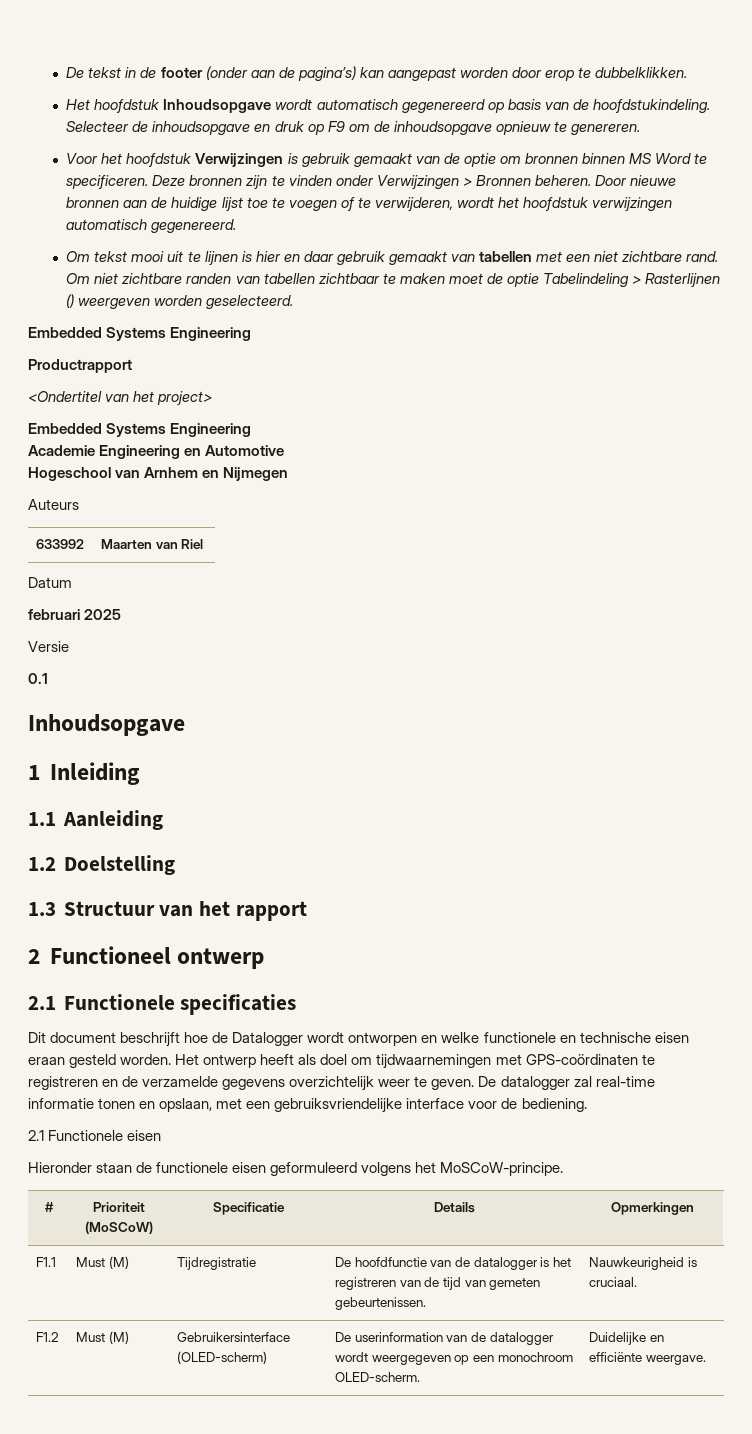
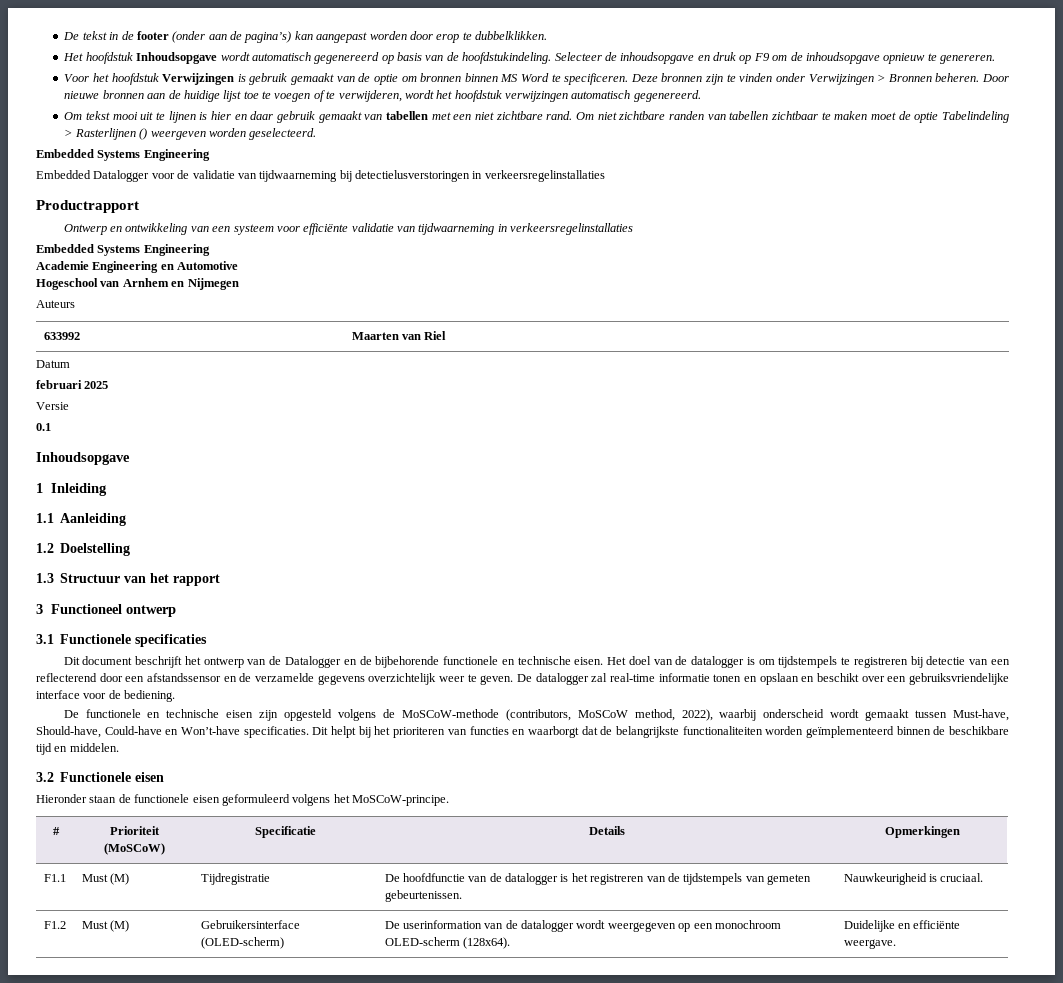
[28,359,132,373] [28,391,213,406] Productrapport // <Ondertitel van het project> -> [36,170,605,182] [36,200,139,213] [63,223,634,235] Embedded Datalogger voor de validatie van tijdwaarneming bij detectielusverstoringen in verkeersregelinstallaties // Productrapport // Ontwerp en ontwikkeling van een systeem voor efficiënte validatie van tijdwaarneming in verkeersregelinstallaties
[28,949,40,964] 2 -> [36,604,43,614] 3
[28,996,56,1010] 2.1 -> [36,634,54,644] 3.1
[184,1032,689,1046] [28,1054,655,1069] [28,1076,98,1090] hoe de Datalogger wordt ontworpen en welke functionele en technische eisen eraan gesteld worden. Het ontwerp heeft als doel om tijdwaarnemingen met GPS-coördinaten te registreren -> [184,656,1011,668] [36,673,221,682] het ontwerp van de Datalogger en de bijbehorende functionele en technische eisen. Het doel van de datalogger is om tijdstempels te registreren bij detectie van een reflecterend door een afstandssensor
[159,1098,243,1112] opslaan, met -> [759,673,885,685] opslaan en beschikt over
[28,1130,44,1141] 2.1 -> [63,709,1010,721] [36,726,1009,738] [36,743,119,755] [36,772,54,782] De functionele en technische eisen zijn opgesteld volgens de MoSCoW-methode (contributors, MoSCoW method, 2022), waarbij onderscheid wordt gemaakt tussen Must-have, Should-have, Could-have en Won’t-have specificaties. Dit helpt bij het prioriteren van functies en waarborgt dat de belangrijkste functionaliteiten worden geïmplementeerd binnen de beschikbare tijd en middelen. // 3.2
[443,1277,462,1290] tijd -> [683,873,743,885] tijdstempels
[335,1372,421,1382] OLED-scherm. -> [384,937,510,949] OLED-scherm (128x64).

